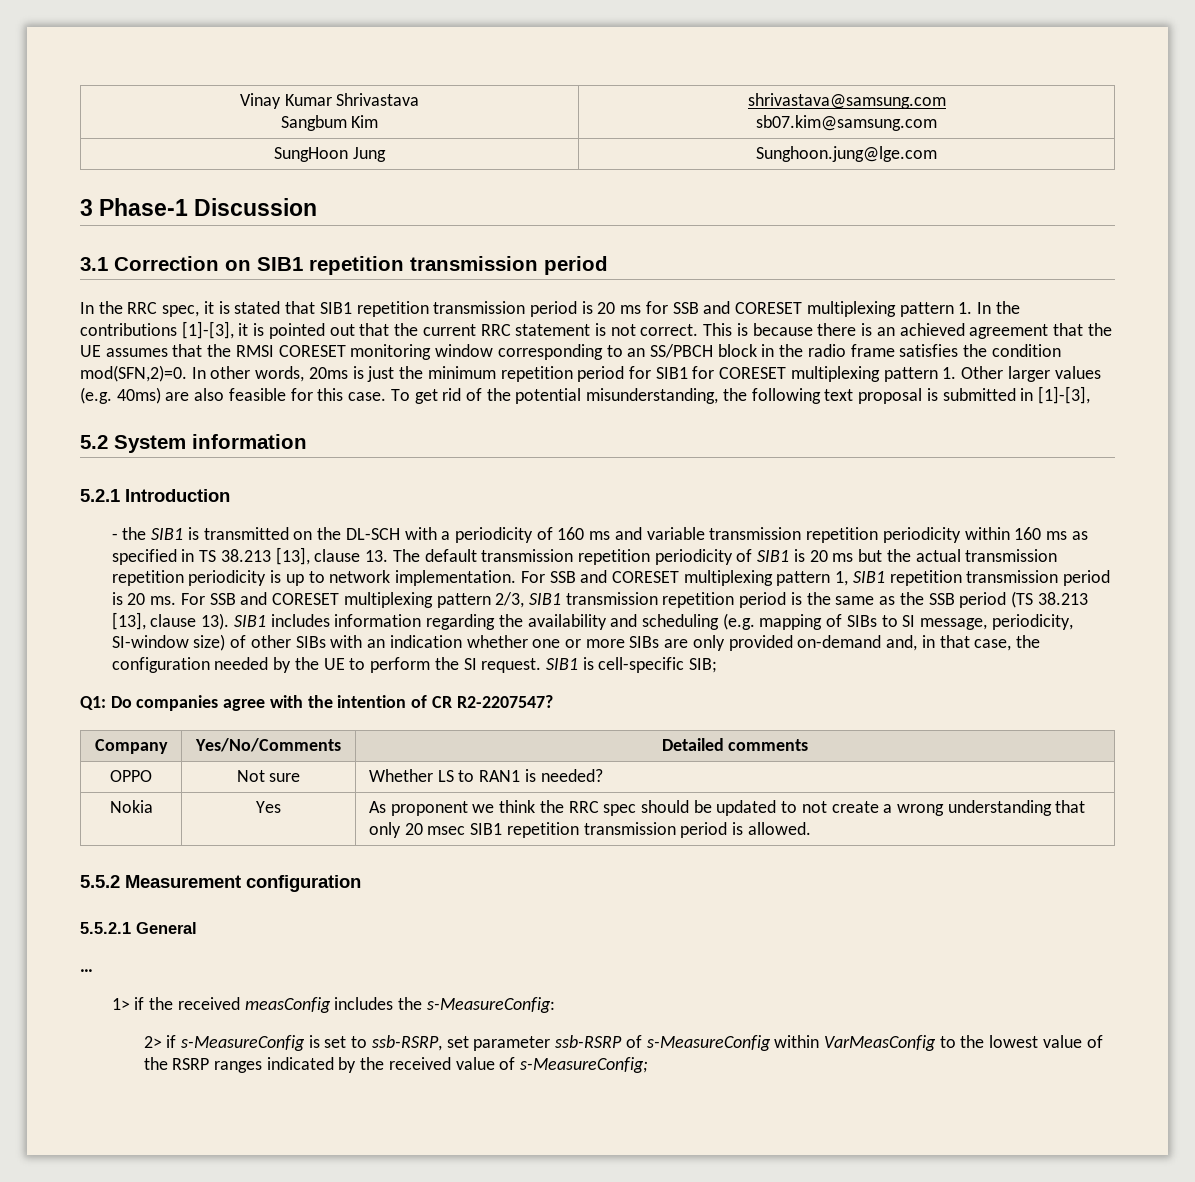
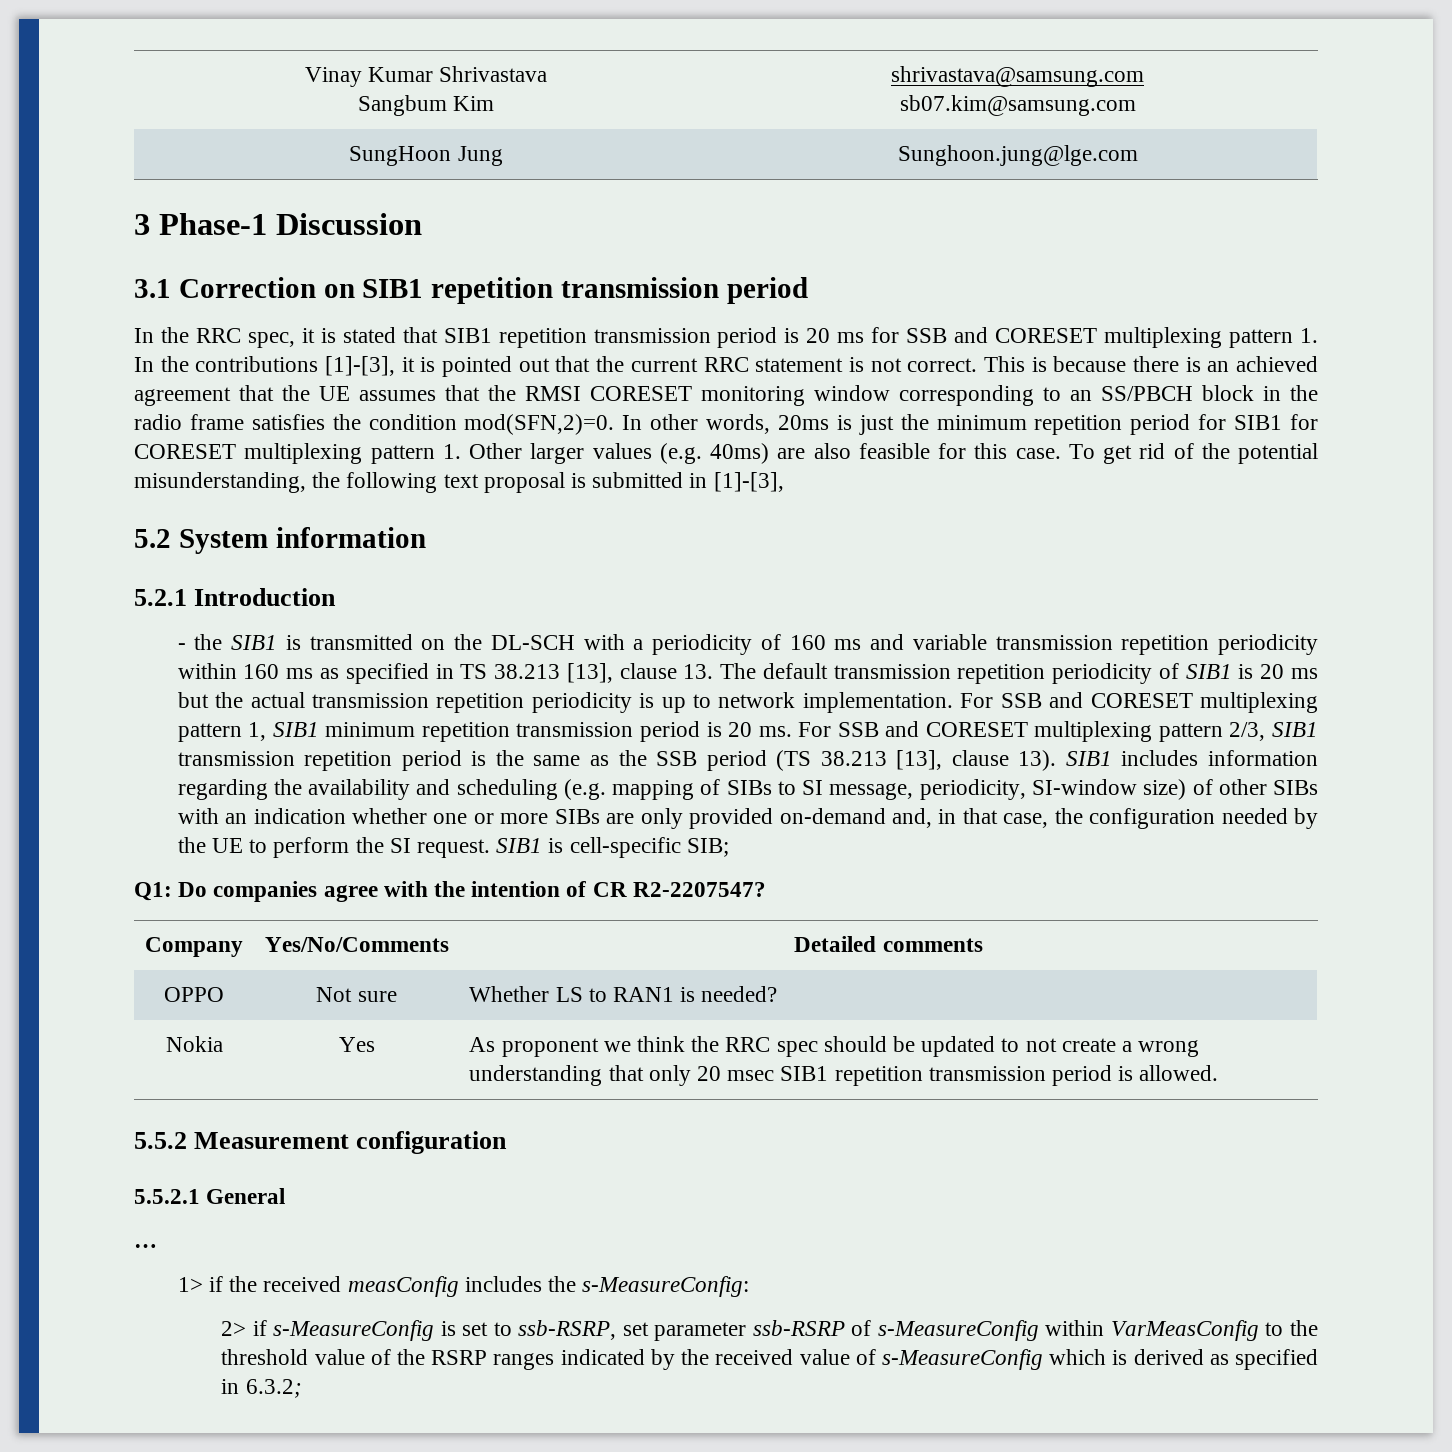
(885, 577) none -> [325,722,416,737] minimum
[989,1035,1039,1048] lowest -> [221,1349,309,1365] threshold
[520,1057,649,1073] s-MeasureConfig; -> [881,1349,1318,1370] [221,1379,302,1398] s-MeasureConfig which is derived as specified in 6.3.2;

